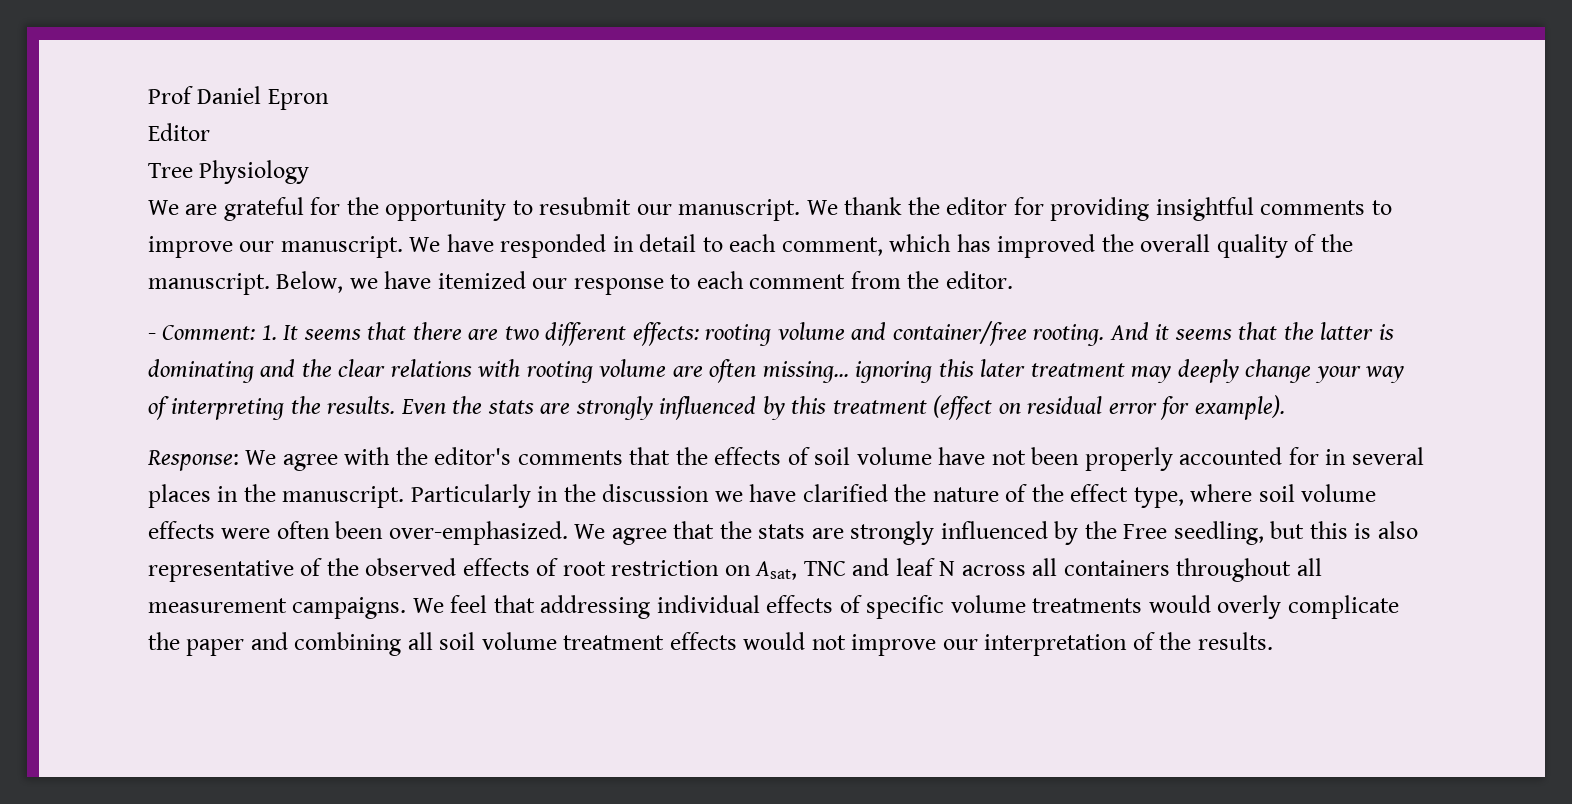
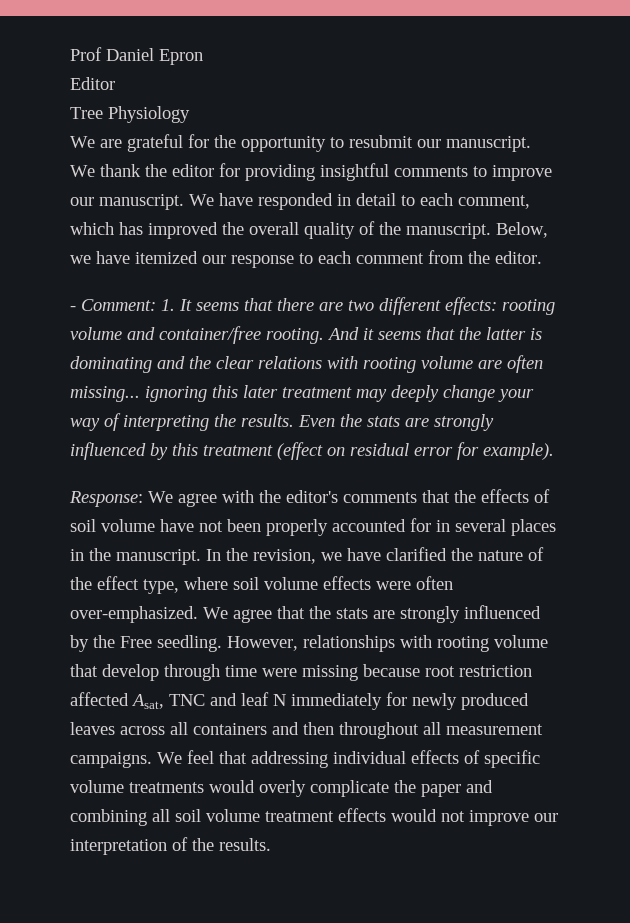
[410,484,710,508] Particularly in the discussion -> [206,548,316,564] In the revision,
[335,521,384,539] been -> (453, 583) none
[1173,521,1418,545] [148,558,559,582] seedling, but this is also representative of the observed effects of -> [157,635,548,652] [70,664,420,681] seedling. However, relationships with rooting volume that develop through time were missing because
[724,565,751,576] on -> [70,692,129,706] affected
(956, 568) none -> [291,692,529,710] [70,722,115,735] immediately for newly produced leaves
(1170, 568) none -> [272,722,334,735] and then

